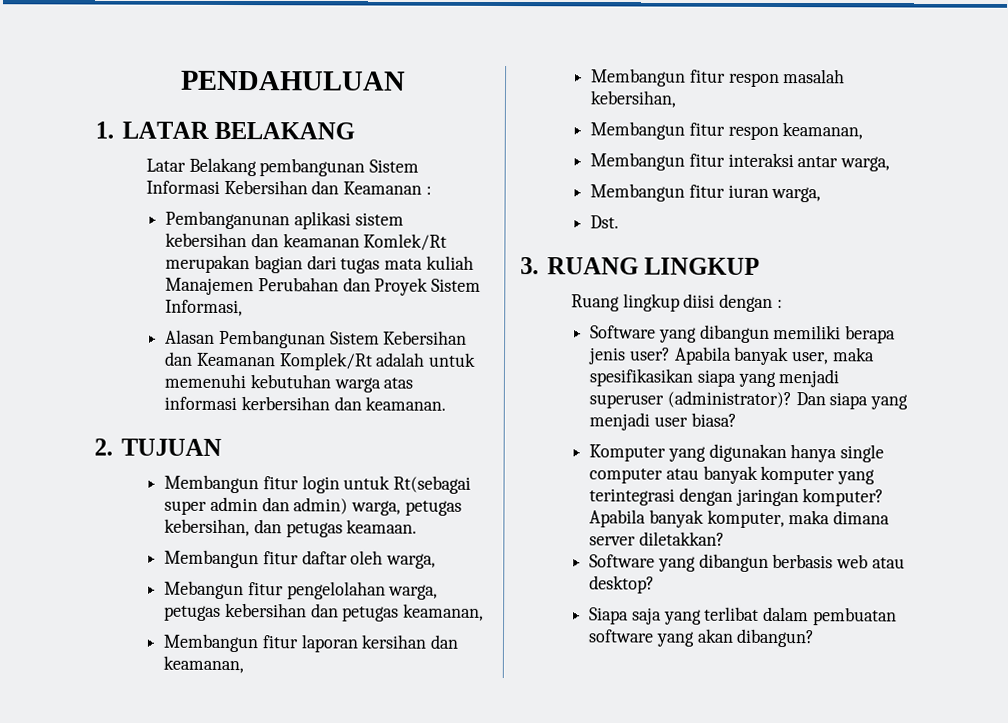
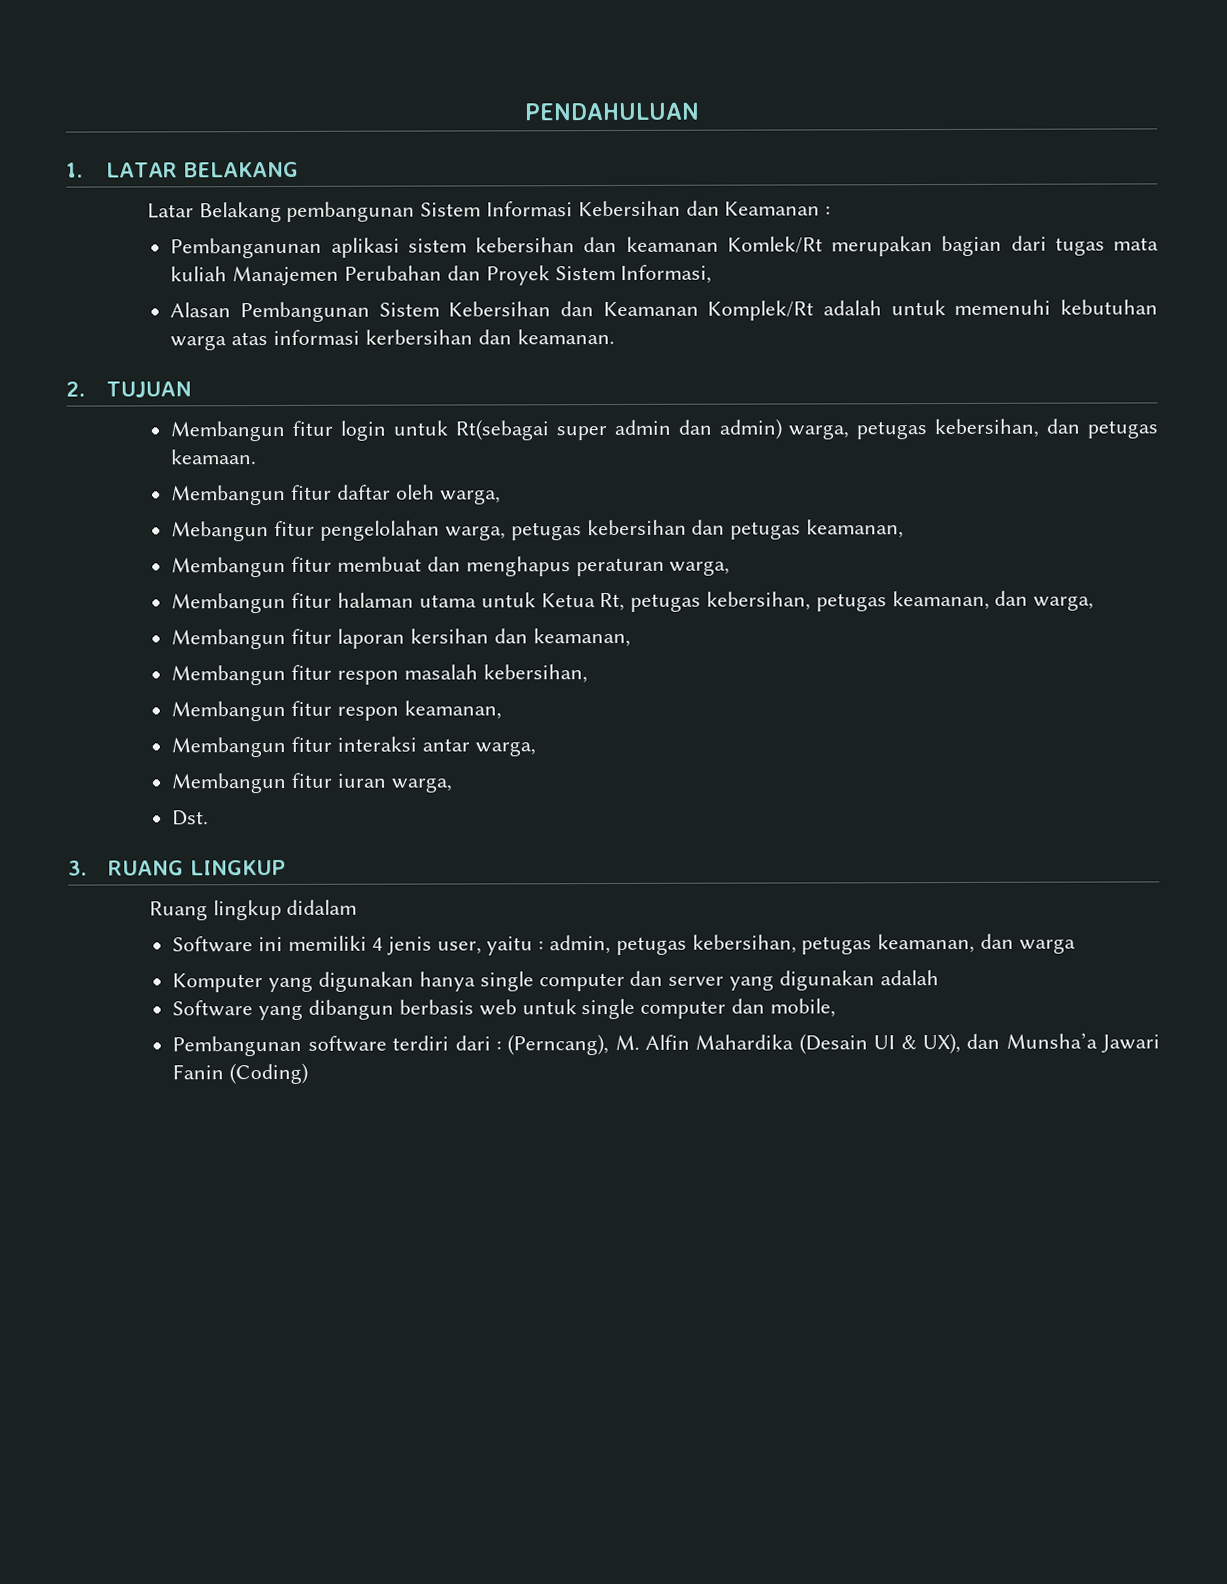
(484, 612) none -> [171,556,731,578] [171,590,1095,614] // Membangun fitur membuat dan menghapus peraturan warga, // Membangun fitur halaman utama untuk Ketua Rt, petugas kebersihan, petugas keamanan, dan warga,
[683,293,783,312] [590,324,896,344] [588,346,875,366] [589,368,840,388] [589,390,908,410] [589,412,737,431] diisi dengan : // Software yang dibangun memiliki berapa jenis user? Apabila banyak user, maka spesifikasikan siapa yang menjadi superuser (administrator)? Dan siapa yang menjadi user biasa? -> [286,899,358,915] [172,933,1076,956] didalam // Software ini memiliki 4 jenis user, yaitu : admin, petugas kebersihan, petugas keamanan, dan warga
[665,465,875,485] [589,487,885,507] [589,509,890,529] [589,531,725,546] atau banyak komputer yang terintegrasi dengan jaringan komputer? Apabila banyak komputer, maka dimana server diletakkan? -> [629,970,939,991] dan server yang digunakan adalah
[871,557,905,569] [589,575,656,594] [589,606,897,626] [588,628,816,648] atau desktop? // Siapa saja yang terlibat dalam pembuatan software yang akan dibangun? -> [521,998,836,1020] [172,1032,1160,1057] [172,1062,309,1085] untuk single computer dan mobile, // Pembangunan software terdiri dari : (Perncang), M. Alfin Mahardika (Desain UI & UX), dan Munsha’a Jawari Fanin (Coding)

